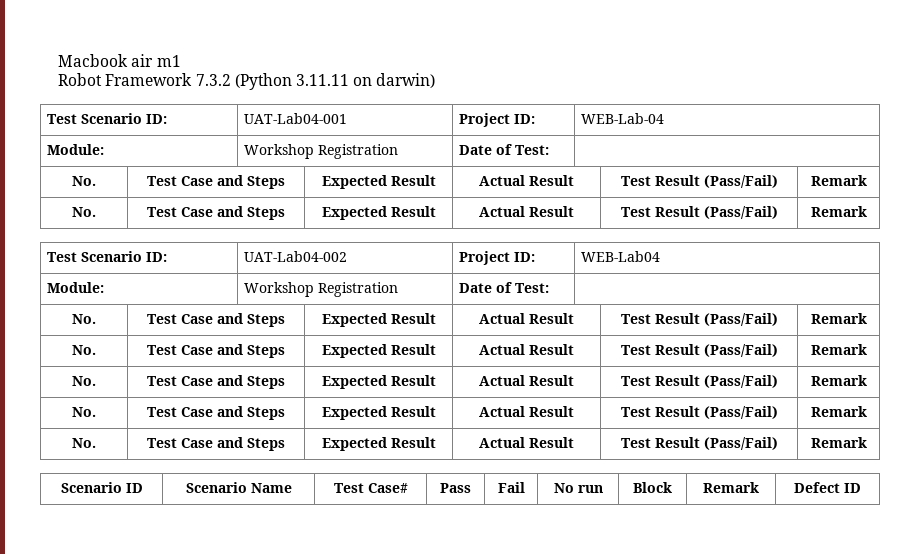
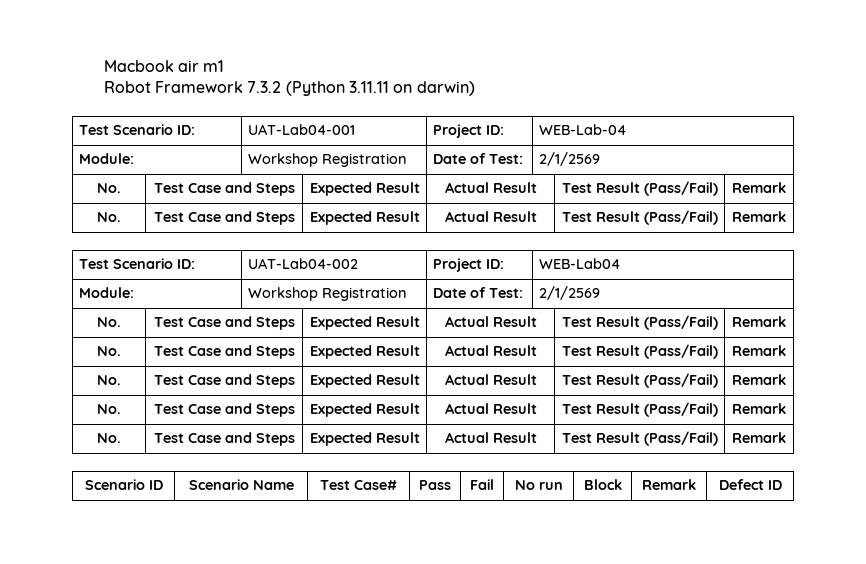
(550, 150) none -> [538,152,600,166] 2/1/2569
(550, 288) none -> [538,286,600,300] 2/1/2569

